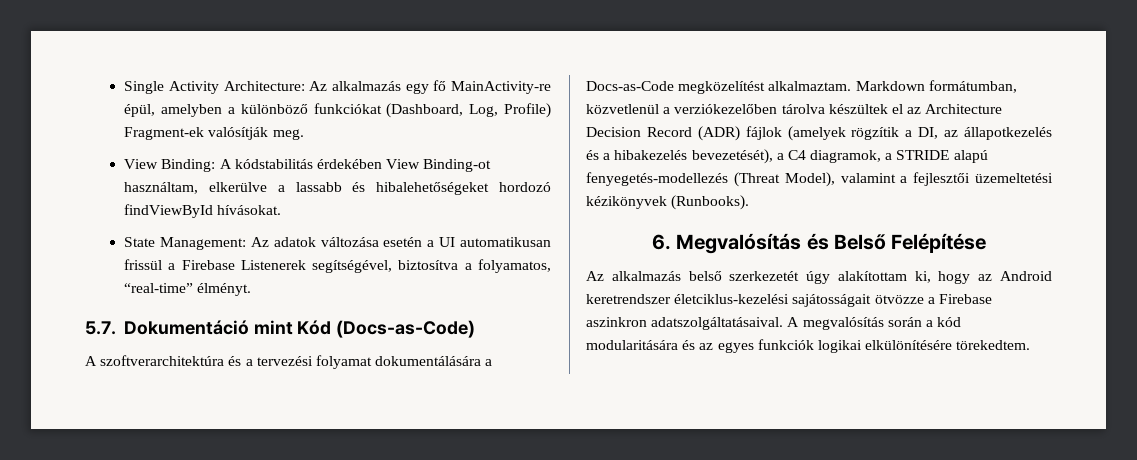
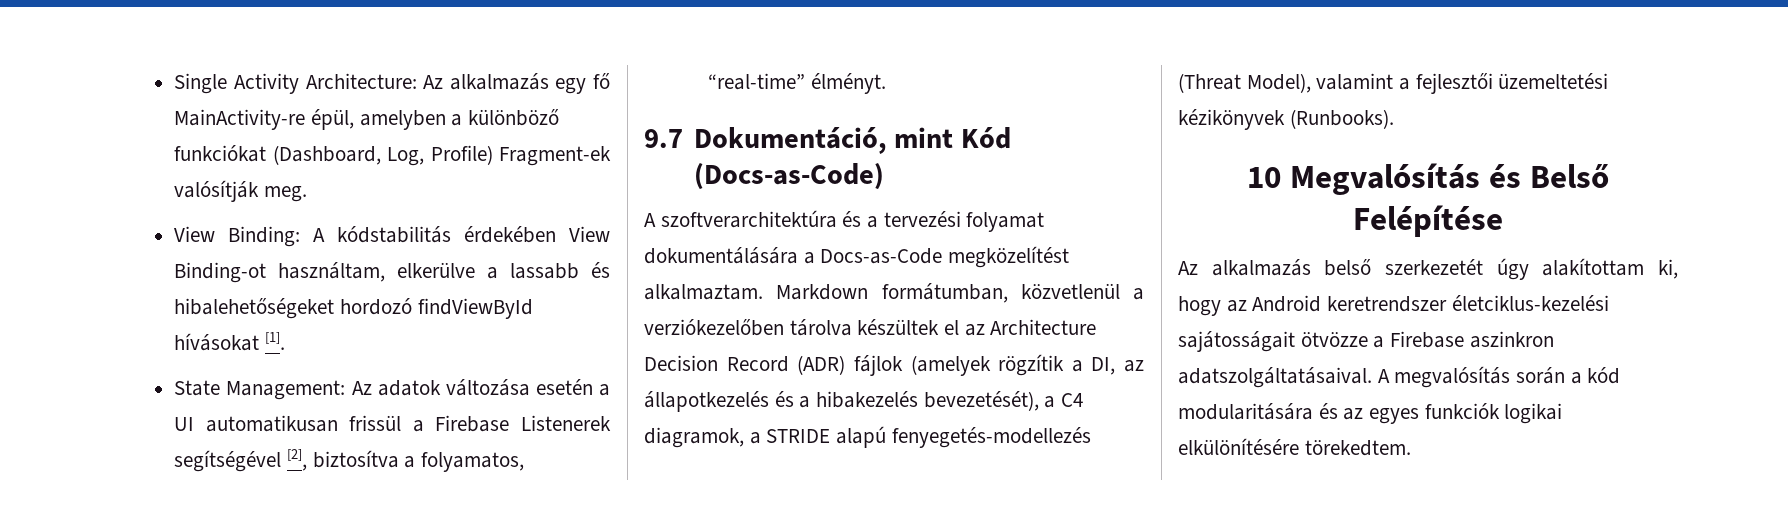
[217,205,282,215] hívásokat. -> [174,332,285,351] hívásokat [1].
[312,260,393,273] segítségével, -> [174,449,307,472] segítségével [2],
[85,320,249,335] 5.7. Dokumentáció -> [644,127,887,154] 9.7 Dokumentáció,
[651,234,671,250] 6. -> [1247,167,1282,188] 10

